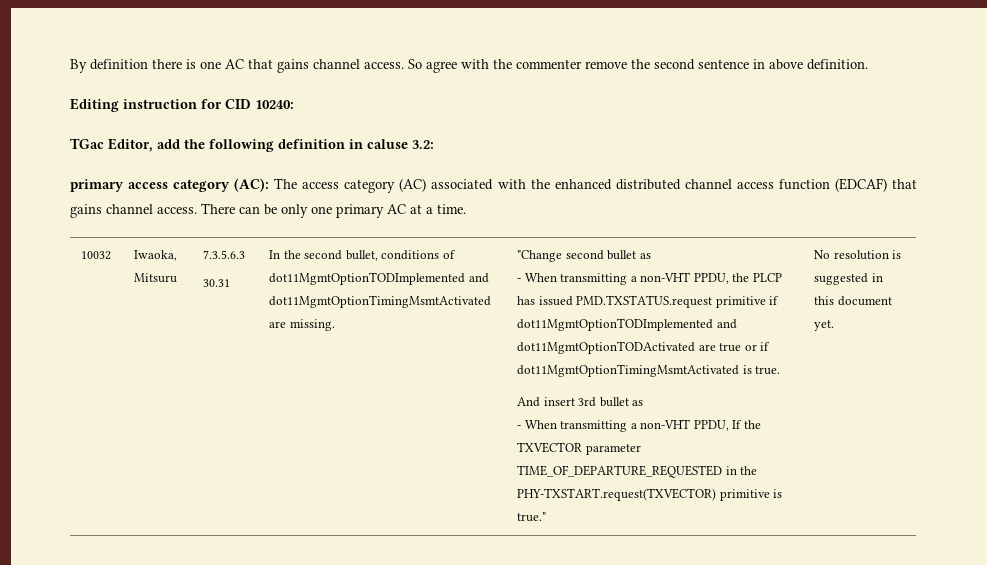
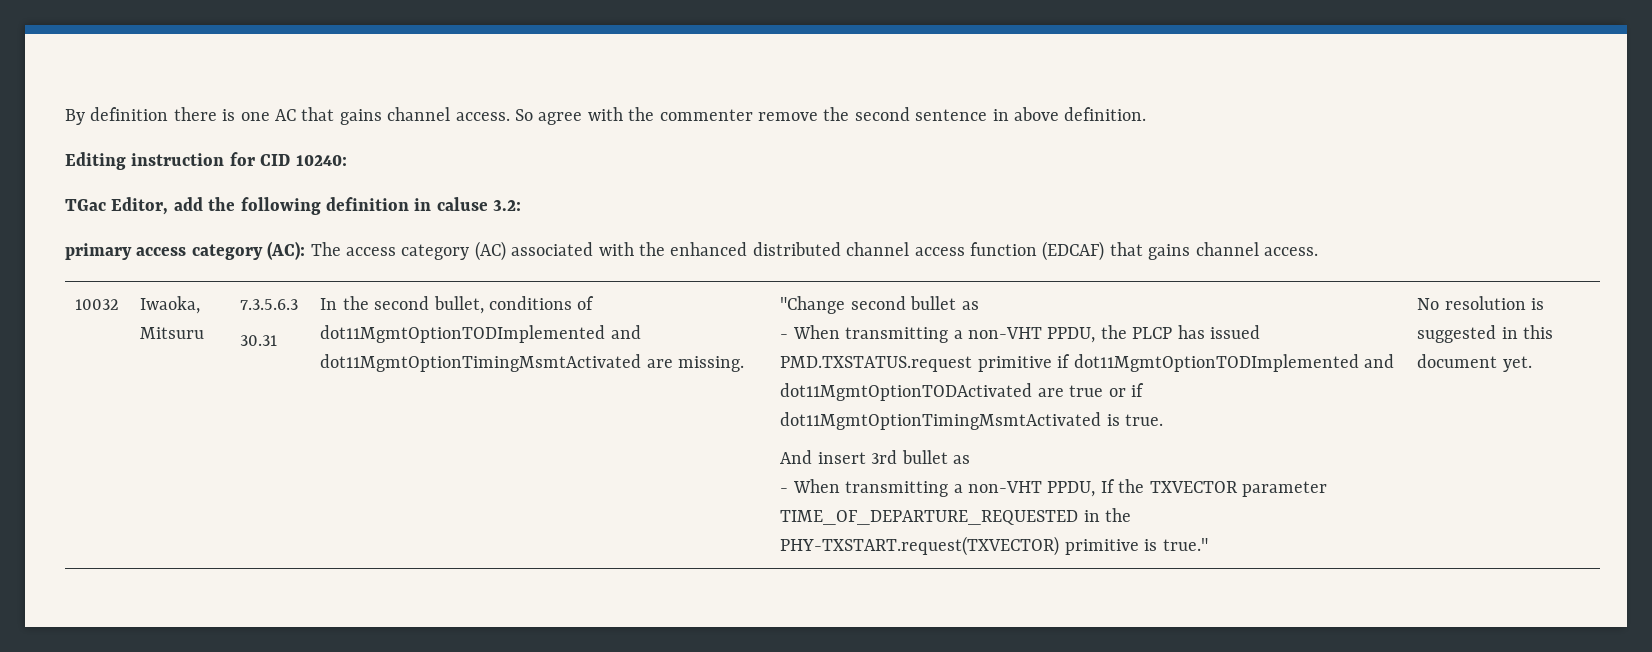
[201,203,466,218] There can be only one primary AC at a time. -> (1318, 251) none

